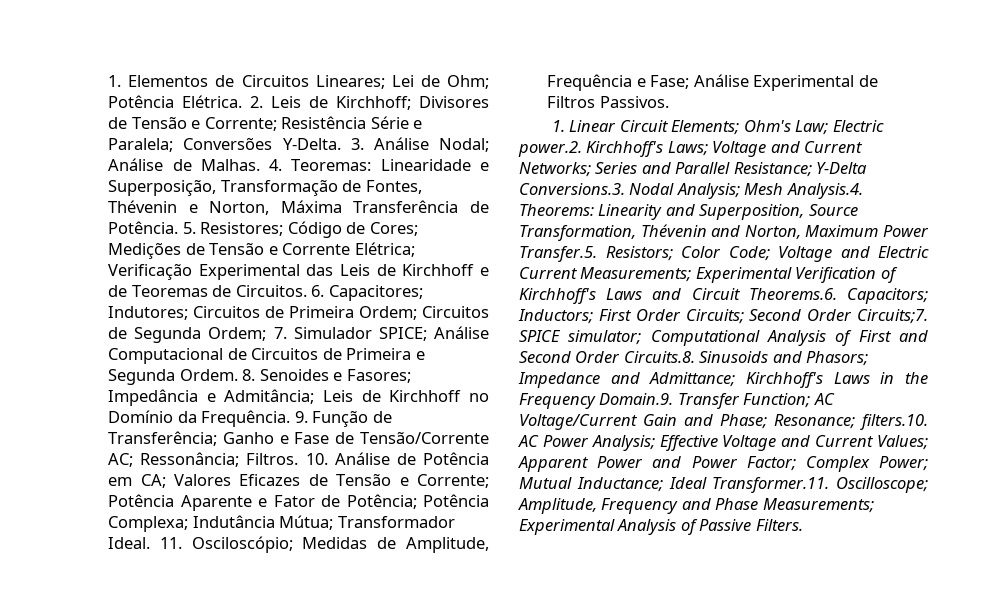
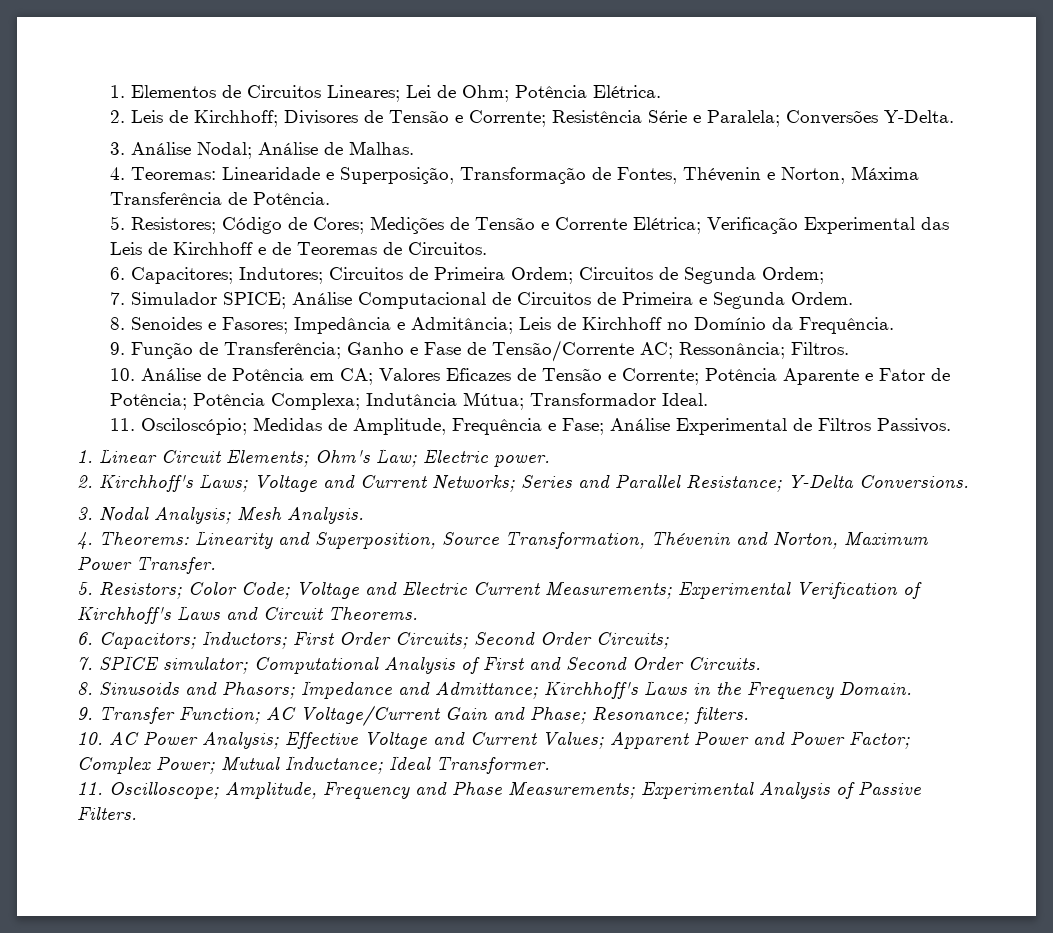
(243, 101) none -> (662, 91) //
(341, 144) none -> (955, 116) //
(260, 165) none -> (415, 148) //
(179, 227) none -> (331, 198) //
(307, 291) none -> (488, 248) //
(267, 334) none -> (825, 275) //
(238, 375) none -> (854, 298) //
(291, 418) none -> (895, 325) //
(299, 459) none -> (850, 348) //
(151, 543) none -> (709, 399) //
[518,141,582,157] power.2. -> [494,455,550,467] [77,475,93,488] power. // 2.
[519,183,625,195] Conversions.3. -> [859,475,969,488] [77,507,93,520] Conversions. // 3.
[786,183,863,199] Analysis.4. -> [287,506,364,524] [77,532,93,549] Analysis. // 4.
[519,246,597,262] Transfer.5. -> [136,556,216,574] [77,582,93,595] Transfer. // 5.
[748,288,837,300] Theorems.6. -> [328,606,418,620] [77,632,93,645] Theorems. // 6.
[857,309,928,324] Circuits;7. -> [596,632,669,649] [77,657,93,670] Circuits; // 7.
[623,351,695,363] Circuits.8. -> [688,657,761,670] [77,682,93,695] Circuits. // 8.
[599,393,674,405] Domain.9. -> [839,682,912,695] [77,707,93,720] Domain. // 9.
[860,414,928,430] filters.10. -> [694,707,749,724] [77,732,103,745] filters. // 10.
[712,477,830,493] Transformer.11. -> [436,756,550,774] [77,782,103,795] Transformer. // 11.

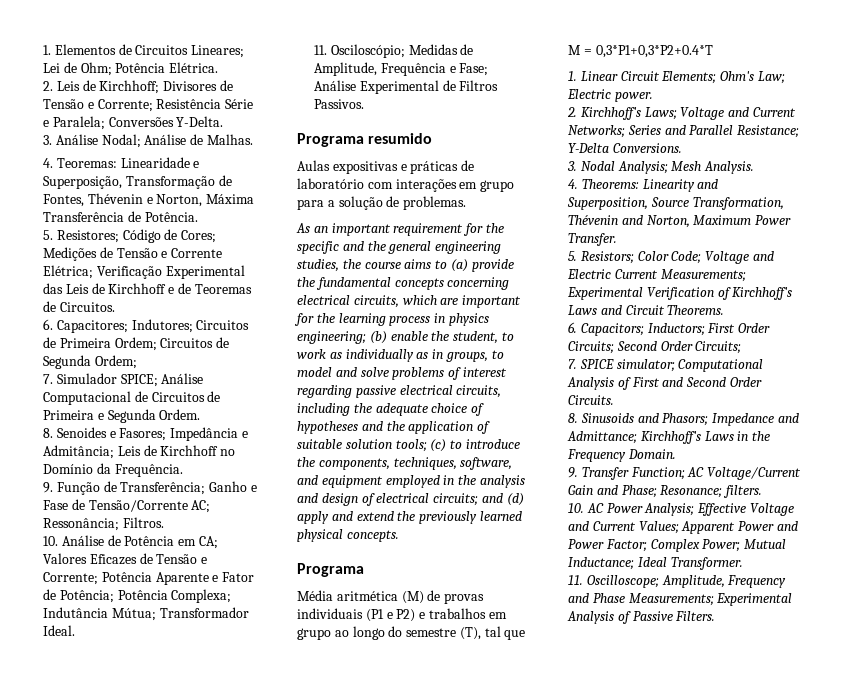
(952, 425) none -> [297,133,433,147] [297,160,475,174] [297,178,515,192] [297,196,467,210] [296,223,504,236] [297,241,502,254] [297,259,514,272] [297,277,510,290] [297,295,522,308] [294,313,489,326] [297,331,514,344] [297,349,504,362] [297,367,507,380] [297,385,502,398] [297,403,485,416] [297,421,491,434] [297,439,520,452] [297,457,513,470] [297,475,525,488] [297,493,524,506] [297,511,522,524] [297,529,399,542] [297,563,364,577] [297,590,485,604] [297,608,507,622] [297,626,526,640] [568,45,713,58] // Programa resumido // Aulas expositivas e práticas de laboratório com interações em grupo para a solução de problemas. // As an important requirement for the specific and the general engineering studies, the course aims to (a) provide the fundamental concepts concerning electrical circuits, which are important for the learning process in physics engineering; (b) enable the student, to work as individually as in groups, to model and solve problems of interest regarding passive electrical circuits, including the adequate choice of hypotheses and the application of suitable solution tools; (c) to introduce the components, techniques, software, and equipment employed in the analysis and design of electrical circuits; and (d) apply and extend the previously learned physical concepts. // Programa // Média aritmética (M) de provas individuais (P1 e P2) e trabalhos em grupo ao longo do semestre (T), tal que M = 0,3*P1+0,3*P2+0.4*T

